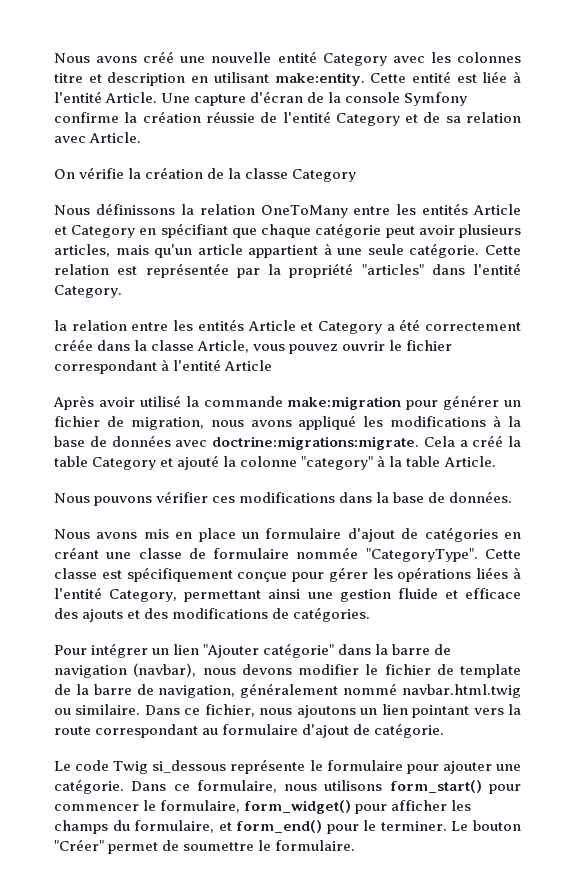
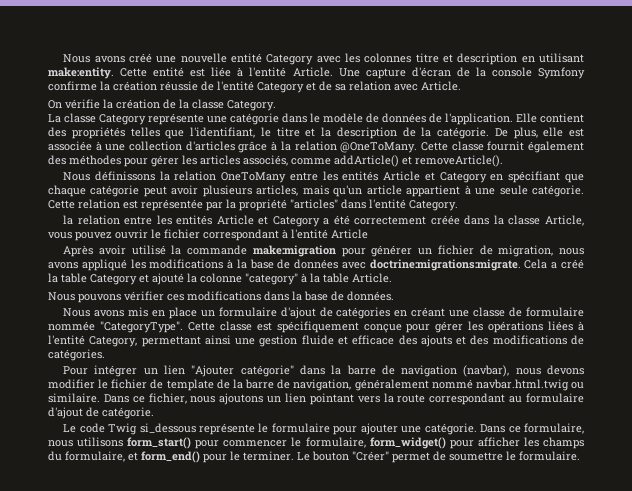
[292,169,357,182] Category -> [227,100,276,111] [48,113,584,125] [48,127,584,139] [48,141,584,153] [48,155,503,167] Category. // La classe Category représente une catégorie dans le modèle de données de l'application. Elle contient des propriétés telles que l'identifiant, le titre et la description de la catégorie. De plus, elle est associée à une collection d'articles grâce à la relation @OneToMany. Cette classe fournit également des méthodes pour gérer les articles associés, comme addArticle() et removeArticle().

